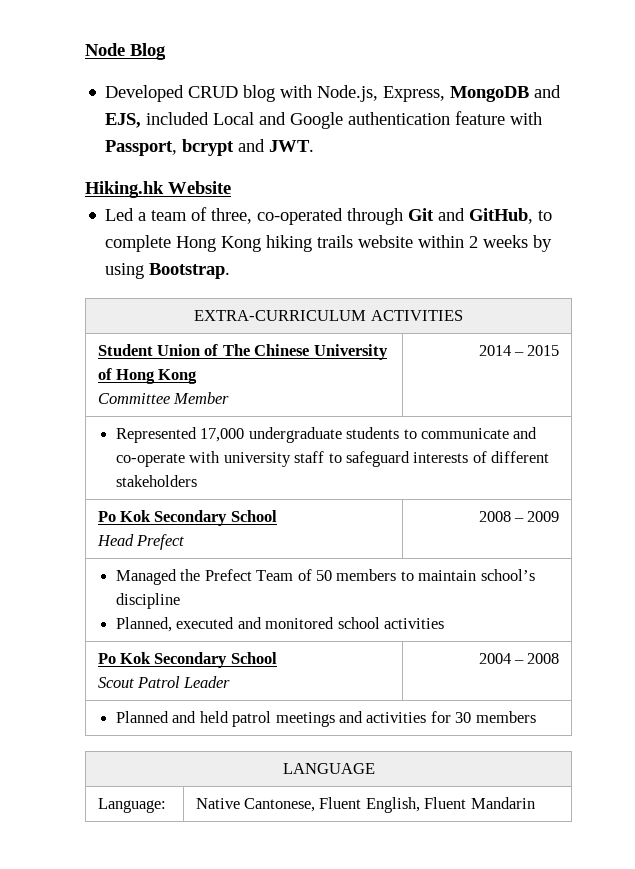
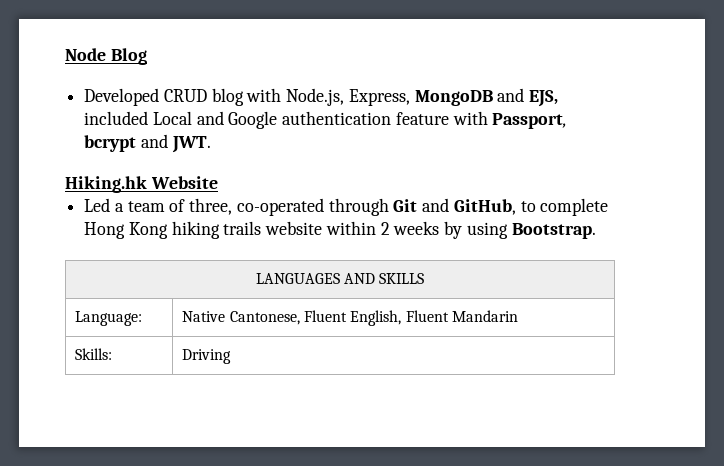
[194,310,463,321] [97,344,388,360] [97,368,198,384] [97,392,230,404] [478,345,560,356] [115,427,538,443] [115,451,550,467] [115,475,197,487] [97,510,277,526] [96,534,185,550] [478,511,560,522] [115,569,535,585] [115,593,180,609] [115,617,444,632] [97,652,277,668] [97,676,231,688] [478,653,560,664] [115,711,536,727] [282,763,375,774] EXTRA-CURRICULUM ACTIVITIES // Student Union of The Chinese University of Hong Kong // Committee Member | 2014 – 2015 // Represented 17,000 undergraduate students to communicate and co-operate with university staff to safeguard interests of different stakeholders // Po Kok Secondary School // Head Prefect | 2008 – 2009 // Managed the Prefect Team of 50 members to maintain school’s discipline // Planned, executed and monitored school activities // Po Kok Secondary School // Scout Patrol Leader | 2004 – 2008 // Planned and held patrol meetings and activities for 30 members // LANGUAGE -> [255,273,425,284] LANGUAGES AND SKILLS
(535, 803) none -> [75,348,113,360] [182,349,232,364] // Skills: | Driving

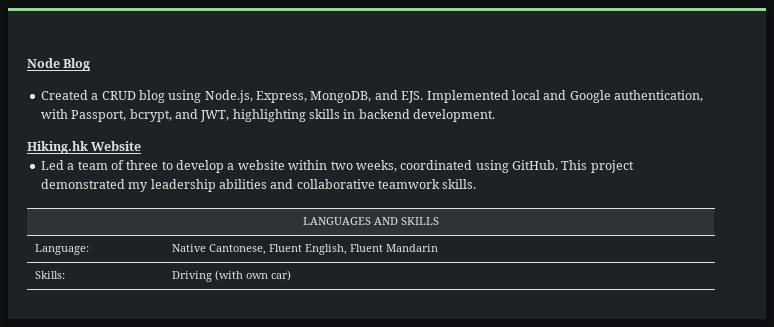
[84,88,160,106] Developed -> [40,90,99,100] Created a
[246,88,282,102] with -> [168,90,202,103] using
[414,88,559,107] [84,111,568,129] [84,134,211,153] MongoDB and EJS, included Local and Google authentication feature with Passport, bcrypt and JWT. -> [310,90,703,103] [40,109,496,122] MongoDB, and EJS. Implemented local and Google authentication, with Passport, bcrypt, and JWT, highlighting skills in backend development.
[189,198,609,216] [84,221,596,239] three, co-operated through Git and GitHub, to complete Hong Kong hiking trails website within 2 weeks by using Bootstrap. -> [126,160,634,173] [40,179,477,192] three to develop a website within two weeks, coordinated using GitHub. This project demonstrated my leadership abilities and collaborative teamwork skills.
(232, 356) none -> [215,270,292,281] (with own car)

